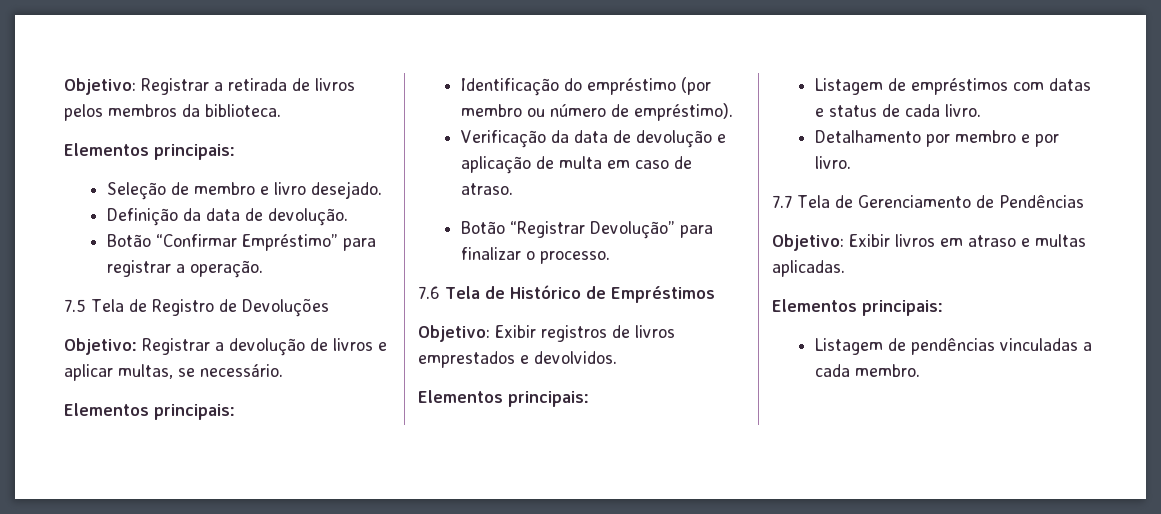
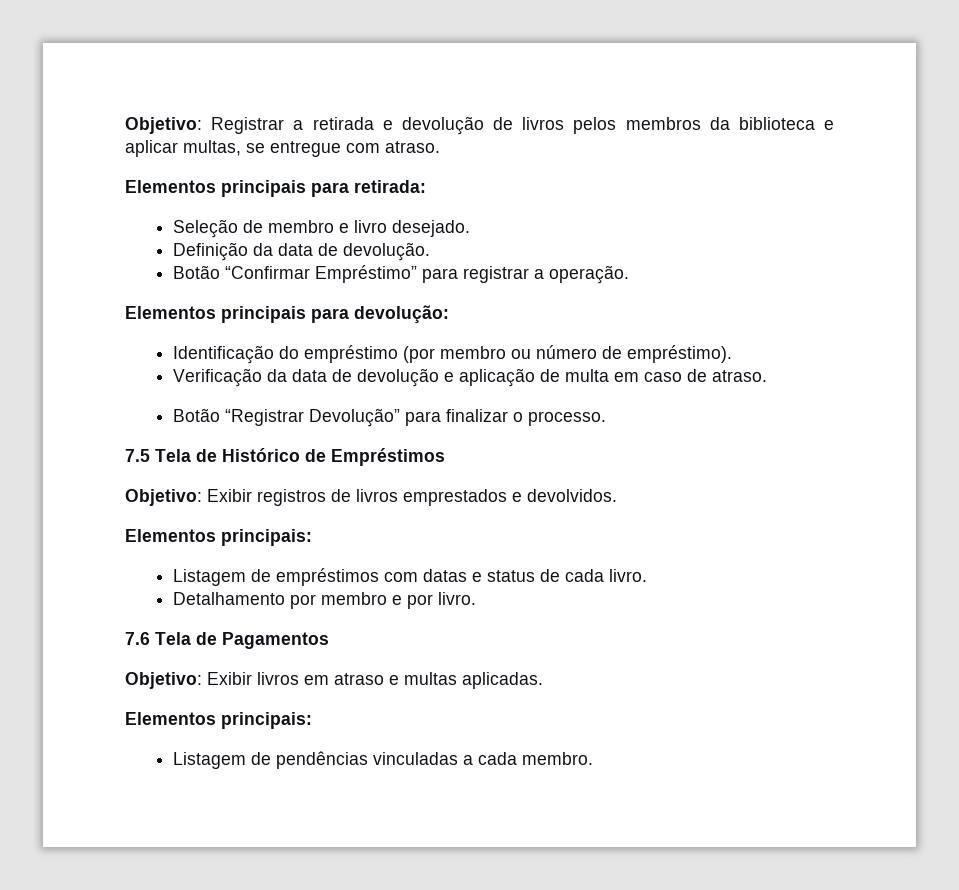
(287, 84) none -> [382,116,484,135] e devolução
[205,104,281,117] [64,143,235,160] biblioteca. // Elementos principais: -> [738,117,834,130] [125,140,440,157] [125,180,426,197] biblioteca e aplicar multas, se entregue com atraso. // Elementos principais para retirada:
[64,298,329,317] [64,338,387,356] [64,364,283,381] [64,403,235,420] 7.5 Tela de Registro de Devoluções // Objetivo: Registrar a devolução de livros e aplicar multas, se necessário. // Elementos principais: -> [125,305,449,324] Elementos principais para devolução:
[418,286,440,299] 7.6 -> [125,449,150,462] 7.5
[772,195,1084,208] 7.7 Tela de Gerenciamento de Pendências -> [125,632,329,649] 7.6 Tela de Pagamentos

